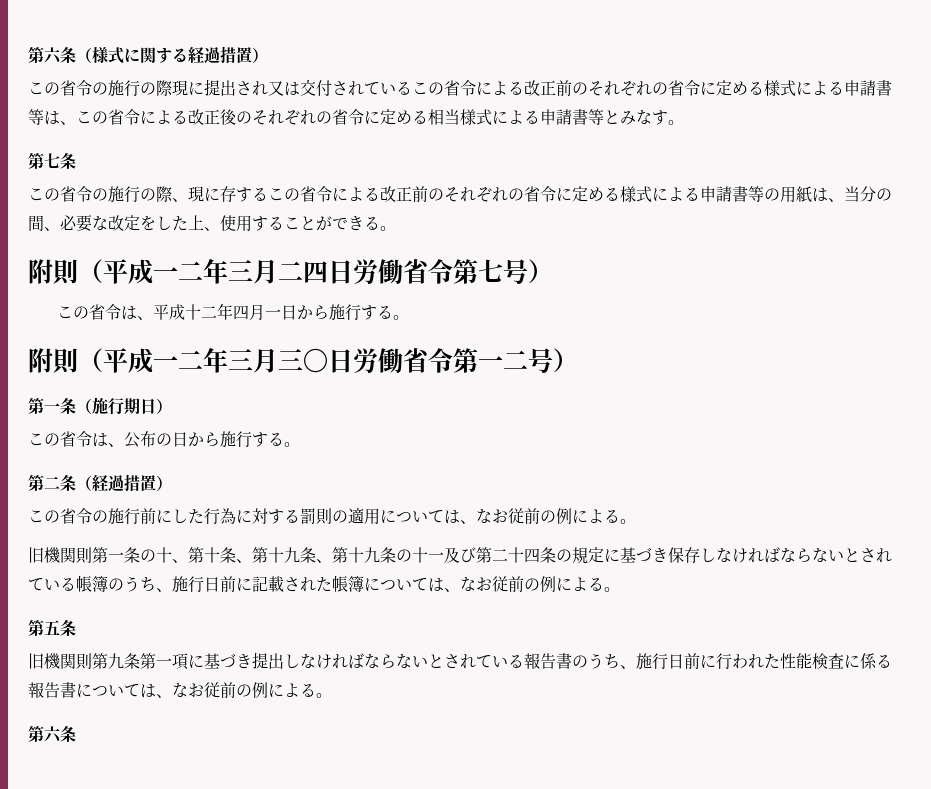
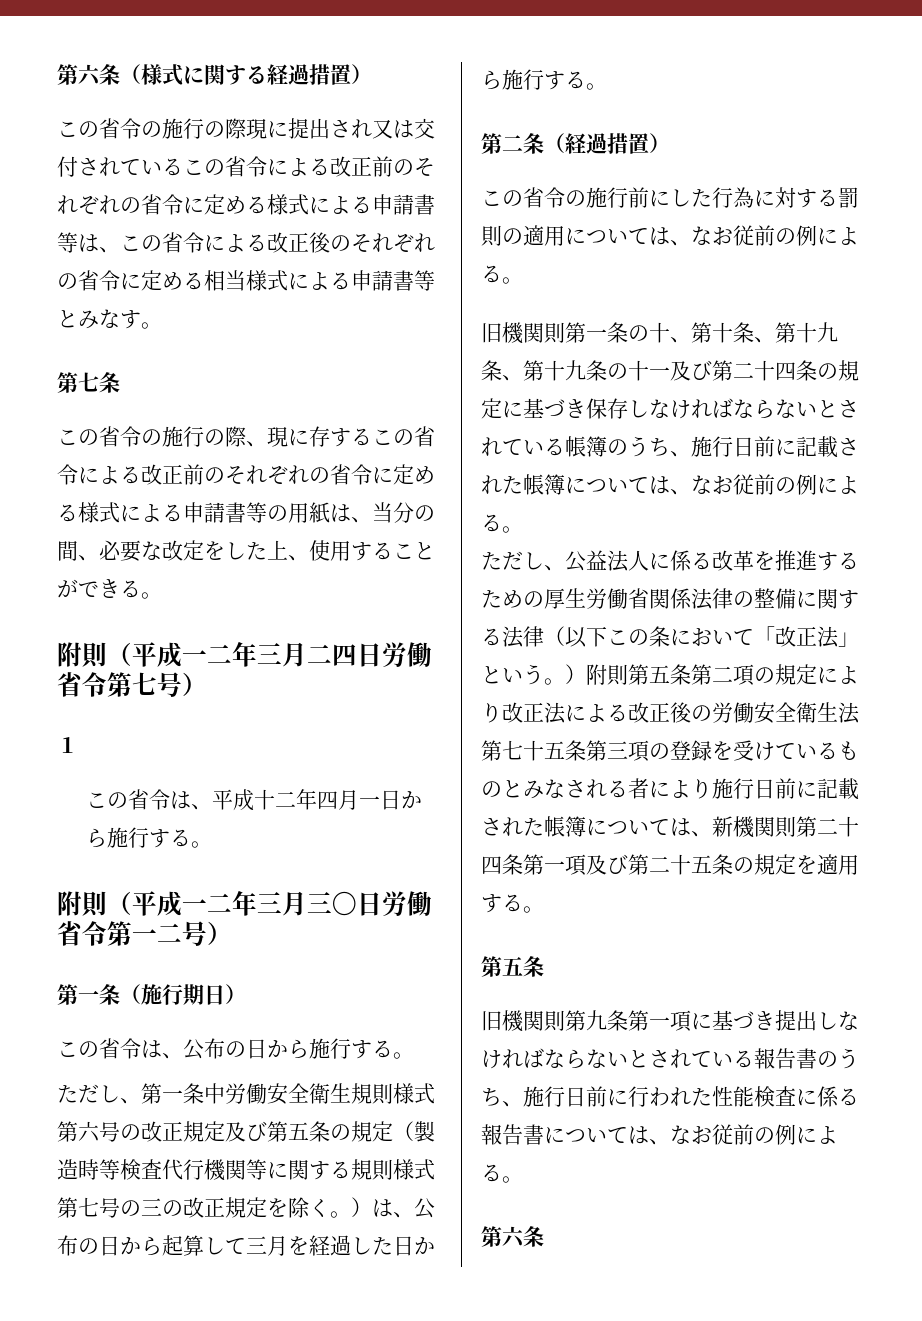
(553, 271) none -> [57,737,78,753] // １
(300, 444) none -> [57,1083,435,1105] [57,1121,435,1142] [57,1159,435,1181] [57,1197,435,1219] [57,1235,435,1256] [481,69,607,90] // ただし、第一条中労働安全衛生規則様式第六号の改正規定及び第五条の規定（製造時等検査代行機関等に関する規則様式第七号の三の改正規定を除く。）は、公布の日から起算して三月を経過した日から施行する。
(620, 589) none -> [481,550,859,572] [481,588,859,610] [481,626,859,648] [481,664,859,686] [481,702,860,724] [481,740,859,762] [481,778,859,800] [481,816,859,838] [481,854,859,876] [481,894,544,913] // ただし、公益法人に係る改革を推進するための厚生労働省関係法律の整備に関する法律（以下この条において「改正法」という。）附則第五条第二項の規定により改正法による改正後の労働安全衛生法第七十五条第三項の登録を受けているものとみなされる者により施行日前に記載された帳簿については、新機関則第二十四条第一項及び第二十五条の規定を適用する。

